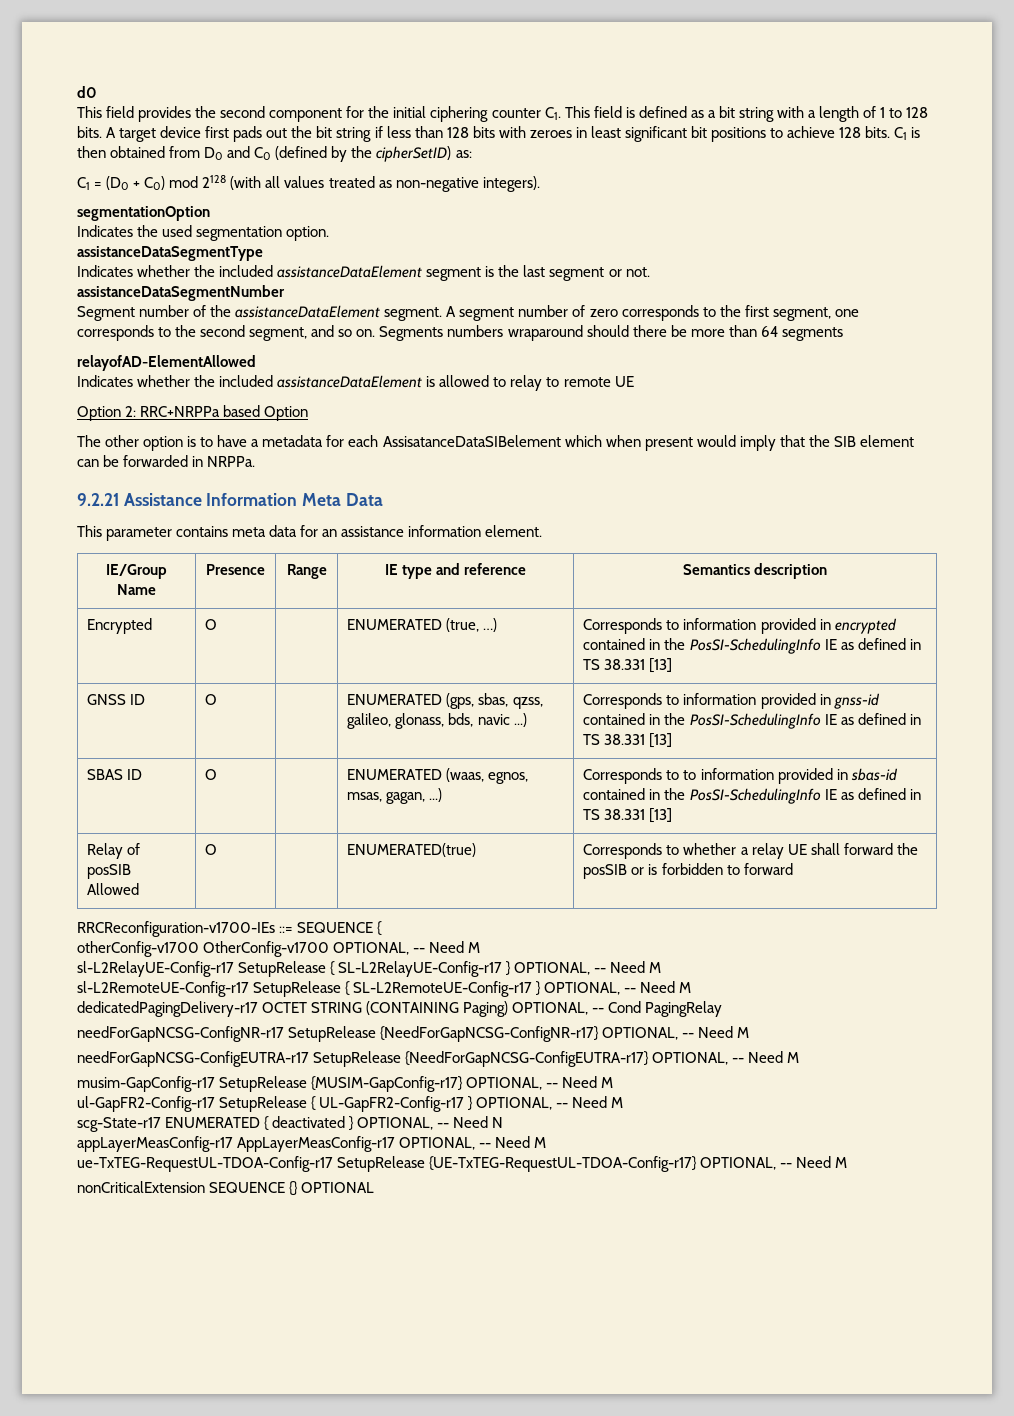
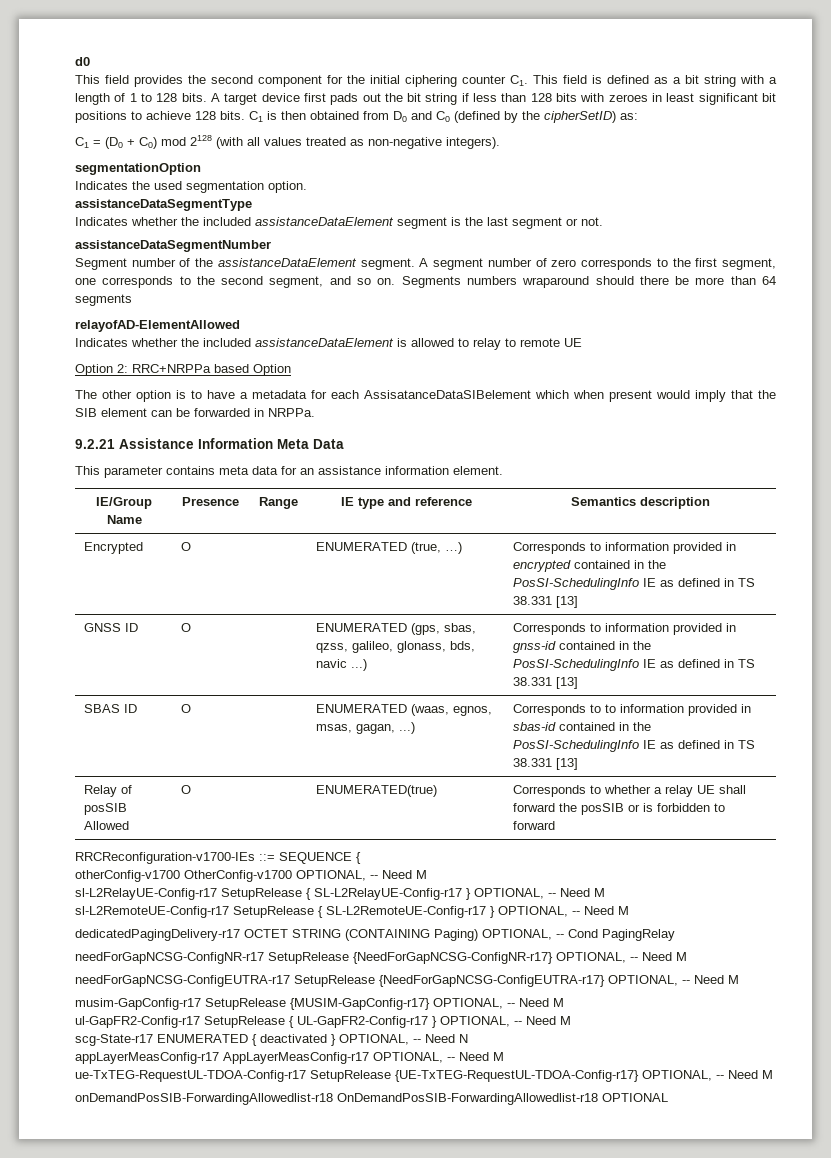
[77,1181,299,1196] nonCriticalExtension SEQUENCE {} -> [75,1093,598,1105] onDemandPosSIB-ForwardingAllowedlist-r18 OnDemandPosSIB-ForwardingAllowedlist-r18

